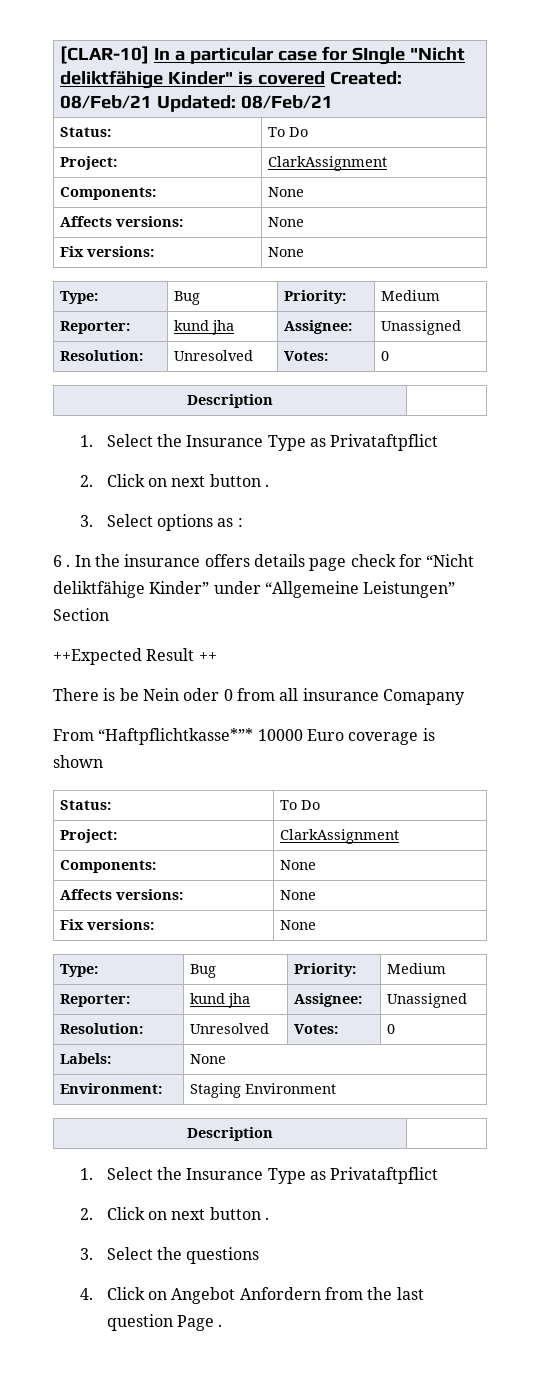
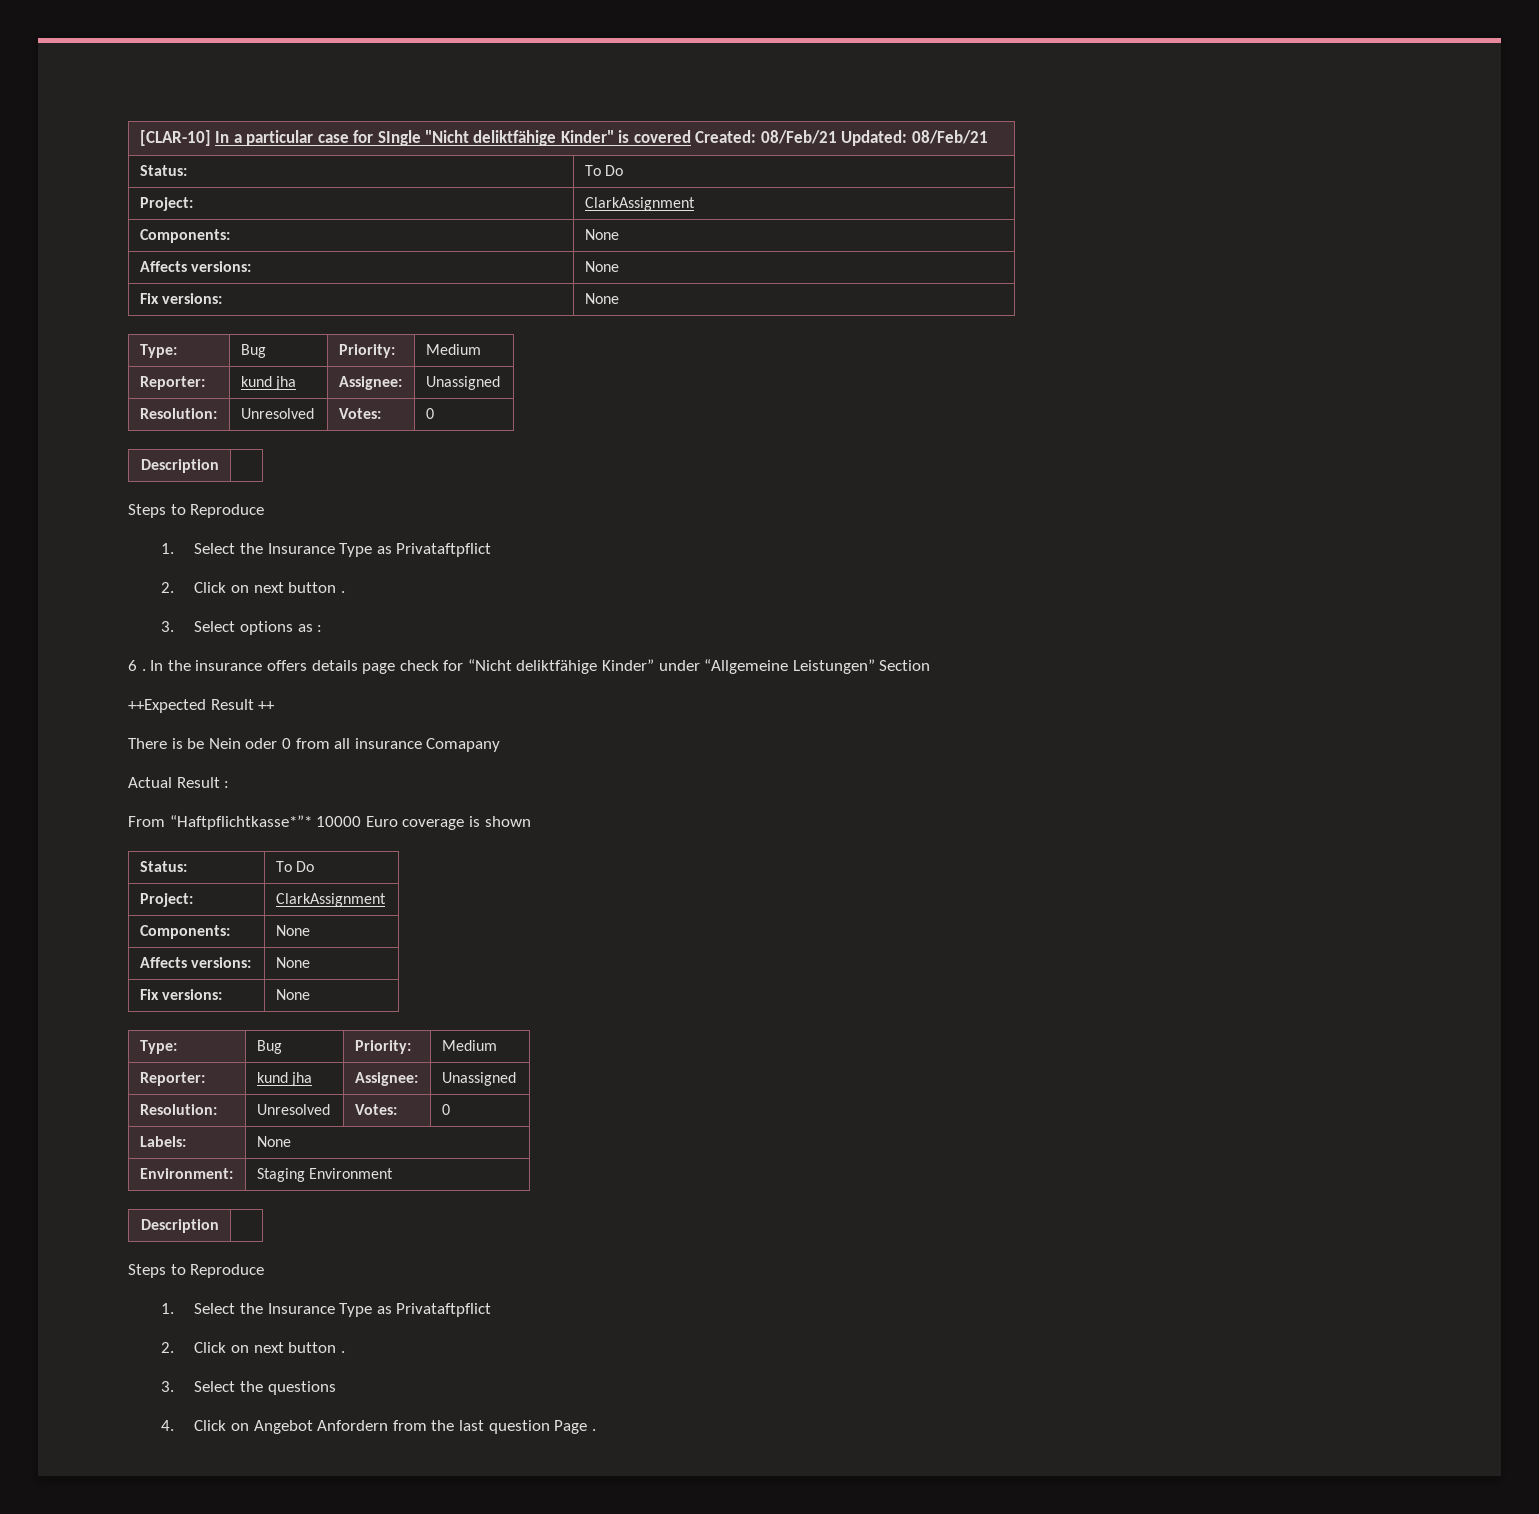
(273, 401) none -> [128,504,265,518] // Steps to Reproduce
(465, 697) none -> [128,777,230,788] // Actual Result :
(273, 1134) none -> [128,1264,265,1278] // Steps to Reproduce

